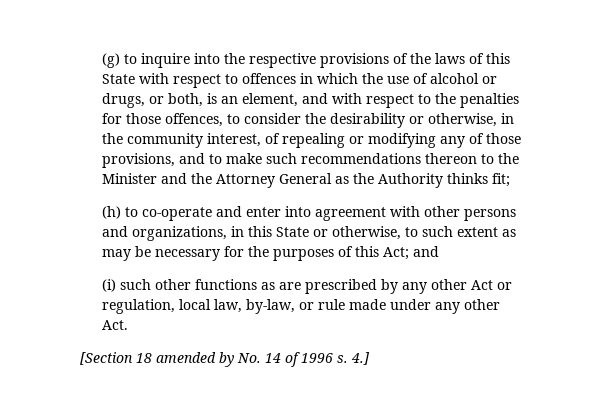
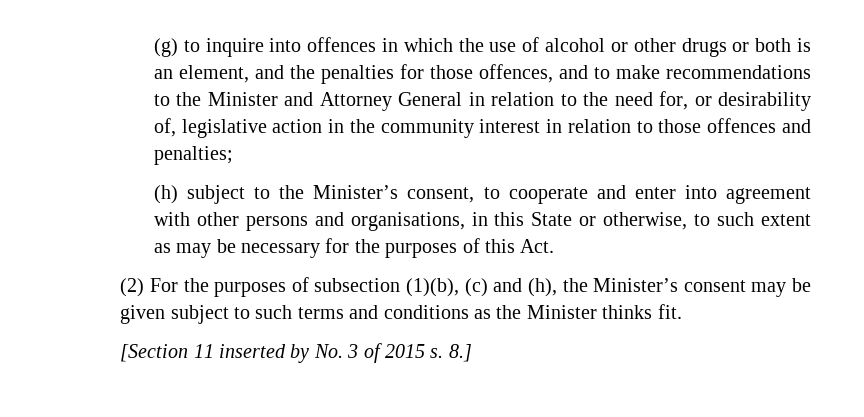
[224,53,511,68] [102,73,239,88] the respective provisions of the laws of this State with respect to -> (302, 45) none
[102,93,204,108] drugs, or both, -> [633,38,792,57] other drugs or both
[332,93,432,108] with respect to -> (284, 72) none
[227,113,515,128] [102,133,522,148] [102,153,478,168] to consider the desirability or otherwise, in the community interest, of repealing or modifying any of those provisions, and to make such recommendations thereon -> [558,65,811,79] and to make recommendations
[191,173,213,184] the -> (314, 99) none
[335,173,511,188] [102,206,213,221] as the Authority thinks fit; // (h) to co-operate -> [468,91,812,111] [153,118,811,138] [153,146,233,165] [153,185,588,204] in relation to the need for, or desirability of, legislative action in the community interest in relation to those offences and penalties; // (h) subject to the Minister’s consent, to cooperate
[132,226,228,241] organizations, -> [350,212,465,231] organisations,
[383,246,440,260] [102,279,513,294] [102,299,501,314] [102,320,129,330] [80,352,371,367] Act; and // (i) such other functions as are prescribed by any other Act or regulation, local law, by-law, or rule made under any other Act. // [Section 18 amended by No. 14 of 1996 s. 4.] -> [520,239,555,253] [120,277,811,297] [120,304,682,324] [120,343,472,363] Act. // (2) For the purposes of subsection (1)(b), (c) and (h), the Minister’s consent may be given subject to such terms and conditions as the Minister thinks fit. // [Section 11 inserted by No. 3 of 2015 s. 8.]

